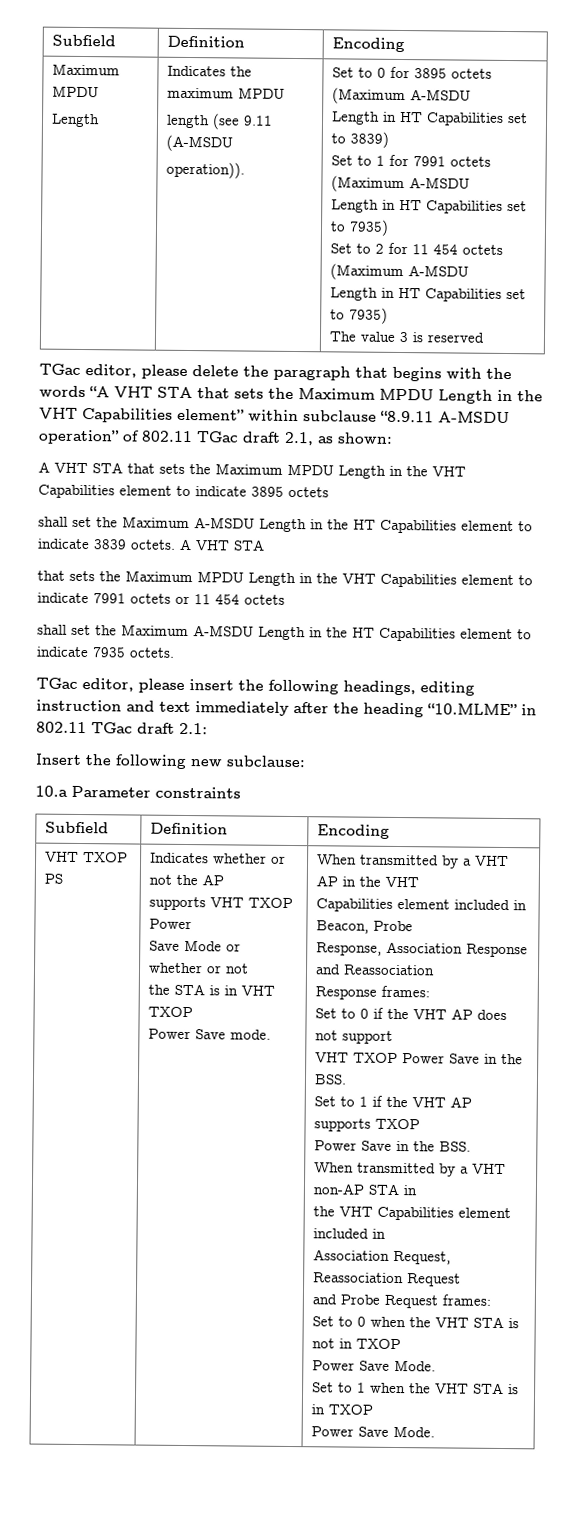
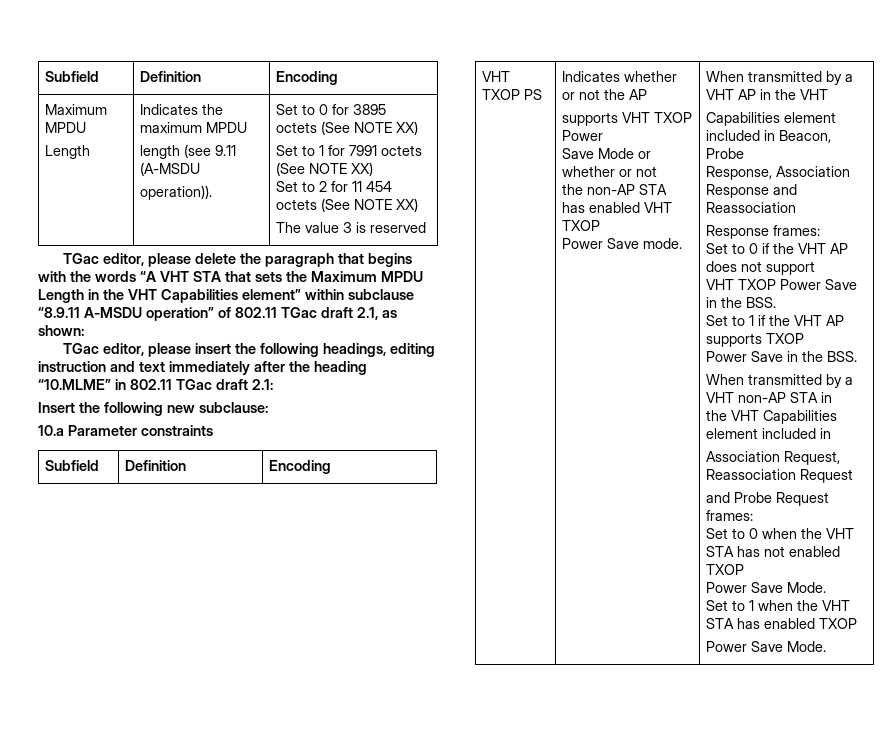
[332,87,472,105] [331,111,529,126] [331,131,390,148] (Maximum A-MSDU // Length in HT Capabilities set to 3839) -> [321,121,419,135] (See NOTE XX)
[331,175,471,193] [331,199,528,214] [330,219,390,236] (Maximum A-MSDU // Length in HT Capabilities set to 7935) -> [276,162,374,176] (See NOTE XX)
[330,263,470,281] [330,287,527,302] [330,307,389,324] (Maximum A-MSDU // Length in HT Capabilities set to 7935) -> [321,198,419,212] (See NOTE XX)
[38,461,466,479] [38,484,329,499] [38,516,533,534] [37,538,265,551] [37,570,533,588] [37,592,285,605] [37,624,532,642] [36,646,175,658] // A VHT STA that sets the Maximum MPDU Length in the VHT Capabilities element to indicate 3895 octets // shall set the Maximum A-MSDU Length in the HT Capabilities element to indicate 3839 octets. A VHT STA // that sets the Maximum MPDU Length in the VHT Capabilities element to indicate 7991 octets or 11 454 octets // shall set the Maximum A-MSDU Length in the HT Capabilities element to indicate 7935 octets. -> (84, 330) none
[174,983,239,996] STA is in -> [587,184,668,195] [562,202,641,213] non-AP STA has enabled
[508,1318,520,1329] [312,1338,354,1349] is not in -> [737,546,841,557] has not enabled
[508,1384,520,1395] [311,1404,326,1415] is in -> [737,618,816,629] has enabled

